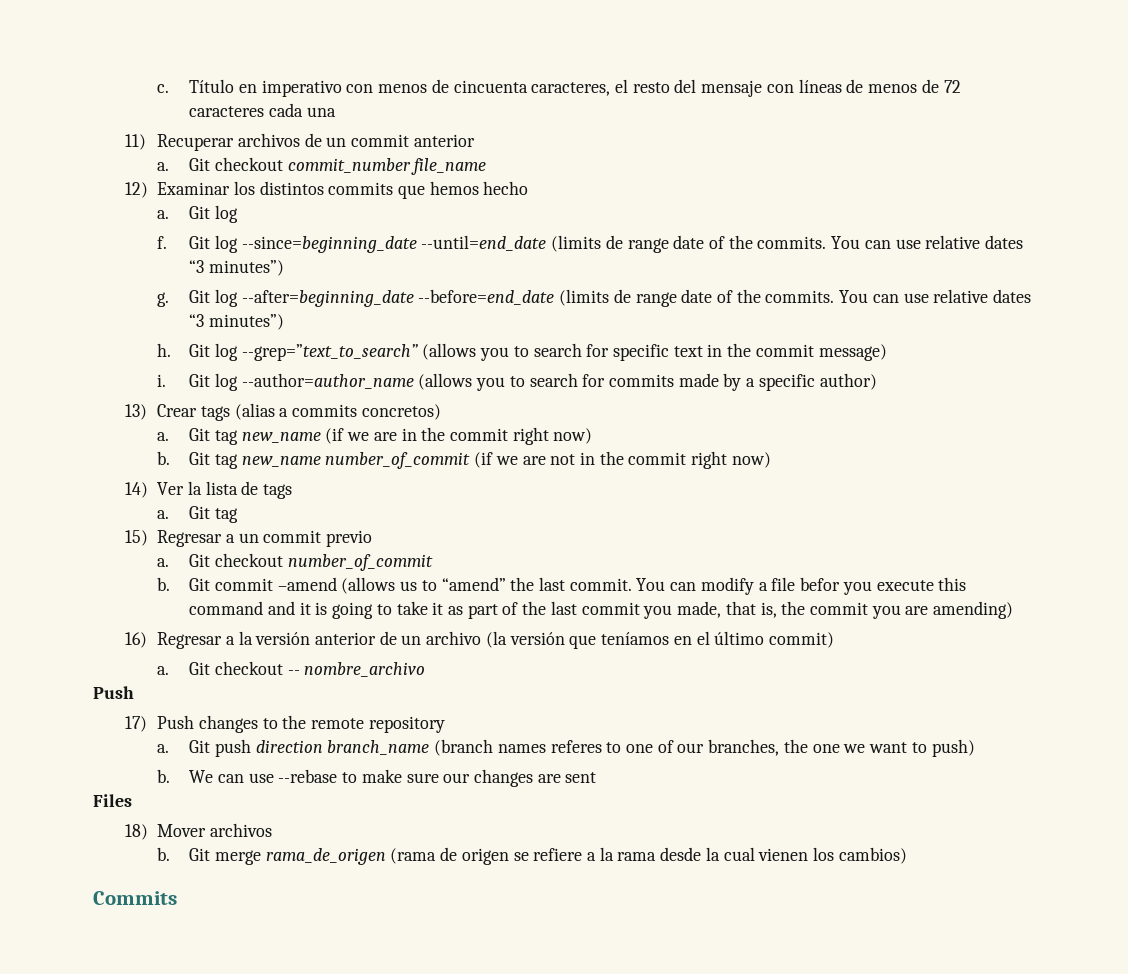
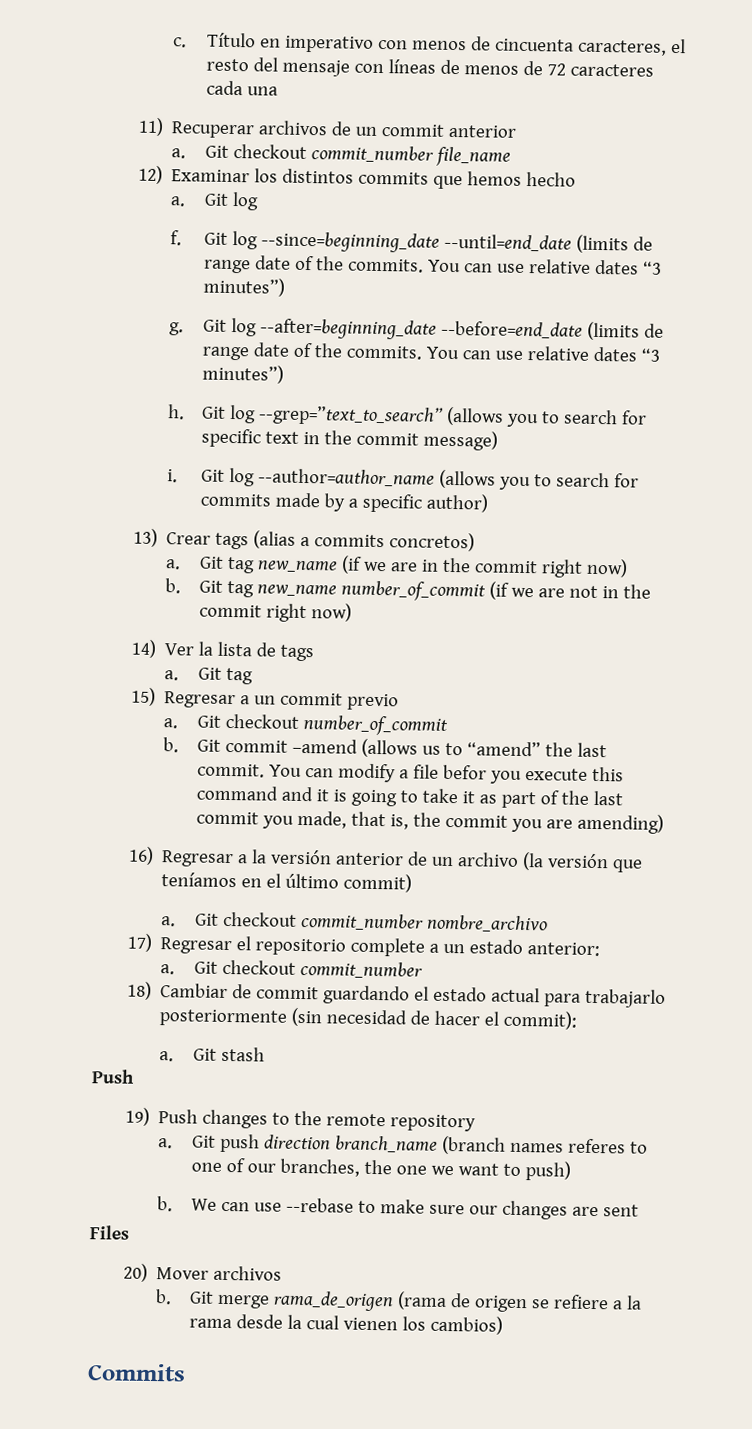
[287,670,300,675] -- -> [301,913,425,931] commit_number
(426, 669) none -> [126,933,601,957] [160,959,424,979] [126,981,667,1008] [159,1007,578,1030] [159,1046,266,1062] // 17) Regresar el repositorio complete a un estado anterior: // a. Git checkout commit_number // 18) Cambiar de commit guardando el estado actual para trabajarlo posteriormente (sin necesidad de hacer el commit): // a. Git stash
[125,716,148,732] 17) -> [124,1107,150,1126] 19)
[125,824,149,840] 18) -> [122,1263,148,1282] 20)

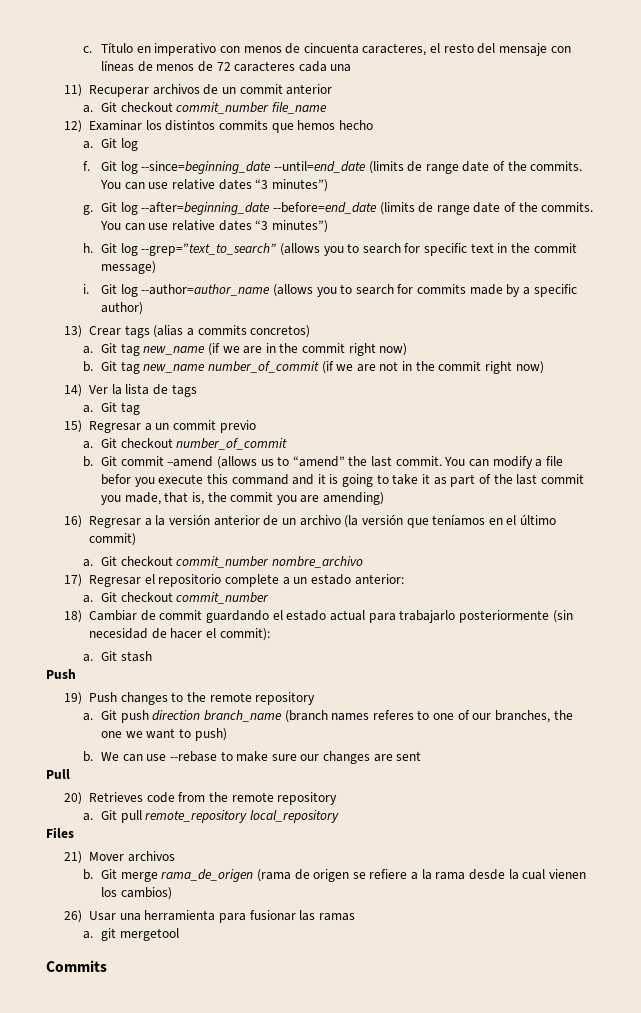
(640, 1210) none -> [46,769,70,779] [64,792,338,805] [82,810,339,823] // Pull // 20) Retrieves code from the remote repository // a. Git pull remote_repository local_repository
[122,1263,148,1282] 20) -> [64,851,83,864] 21)
(504, 1325) none -> [64,910,355,923] [82,928,179,941] // 26) Usar una herramienta para fusionar las ramas // a. git mergetool

